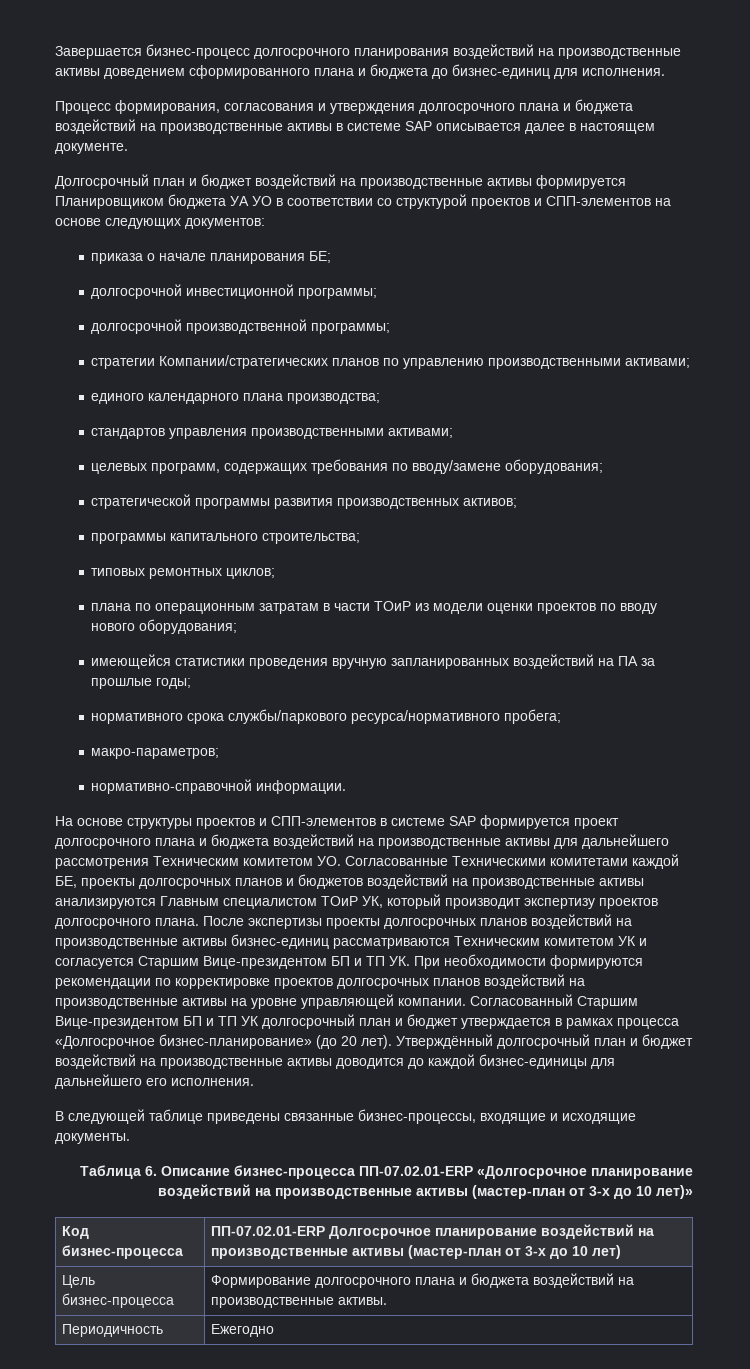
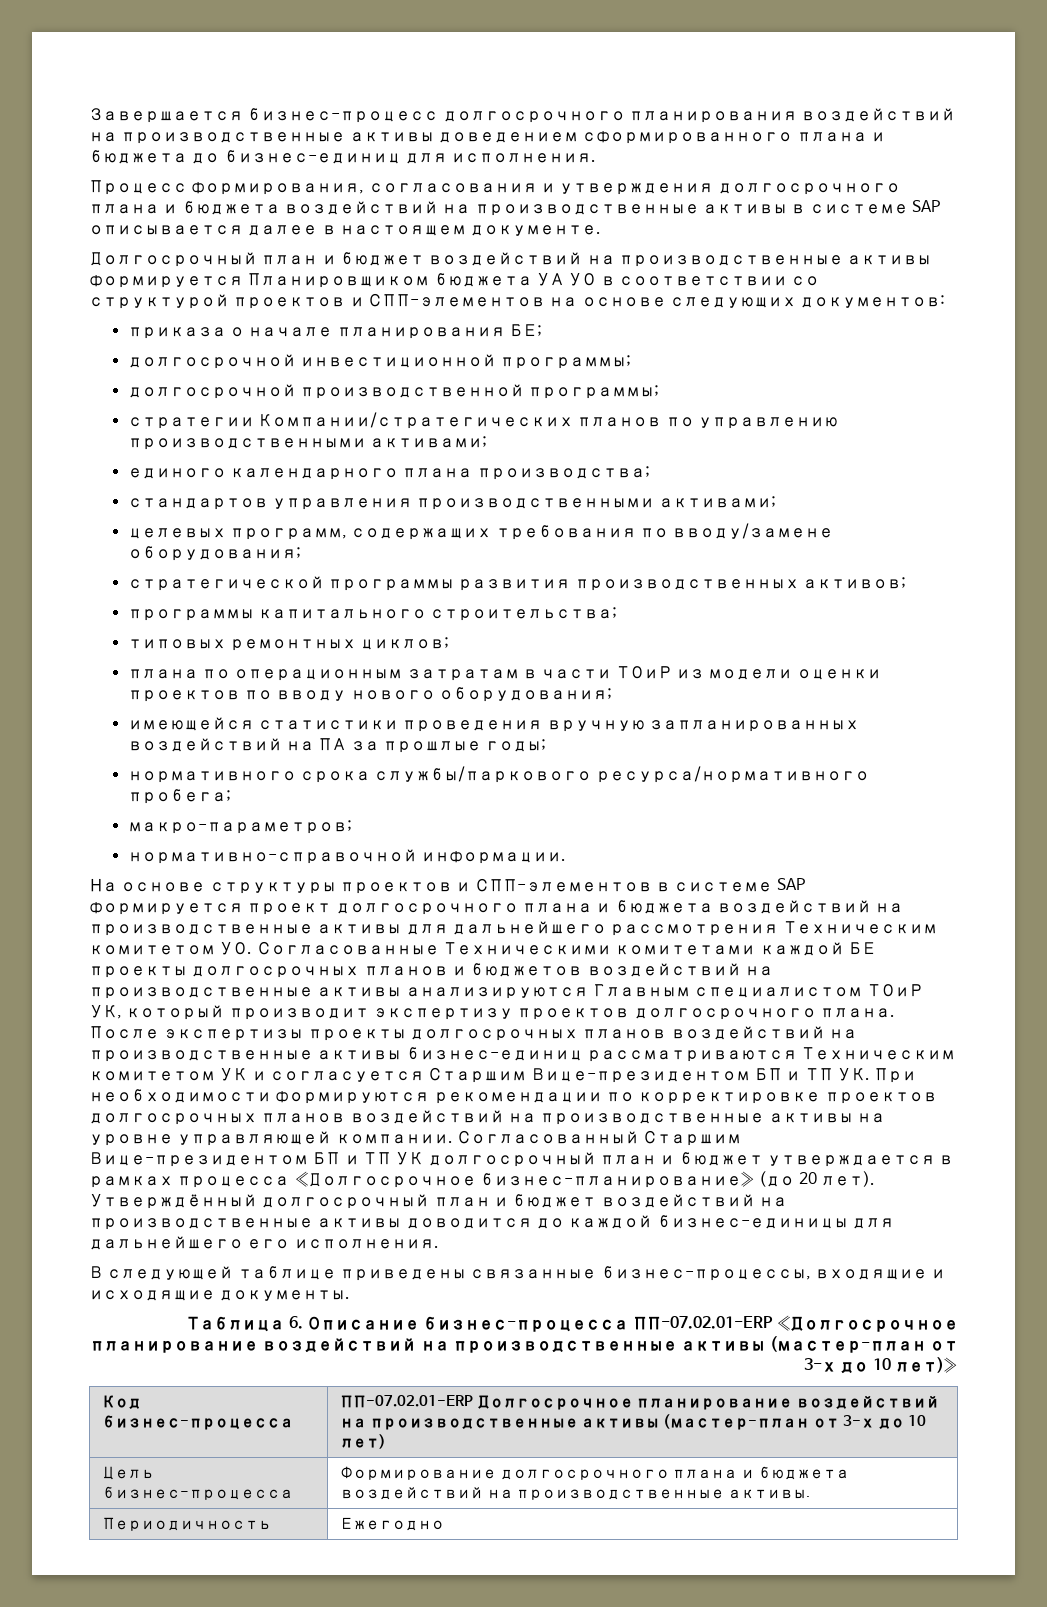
[55,876,77,888] БЕ, -> [847,942,876,955] БЕ

